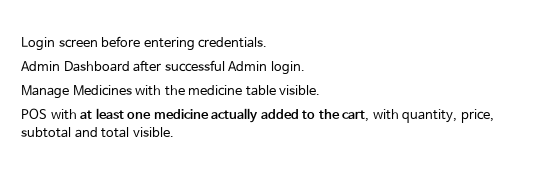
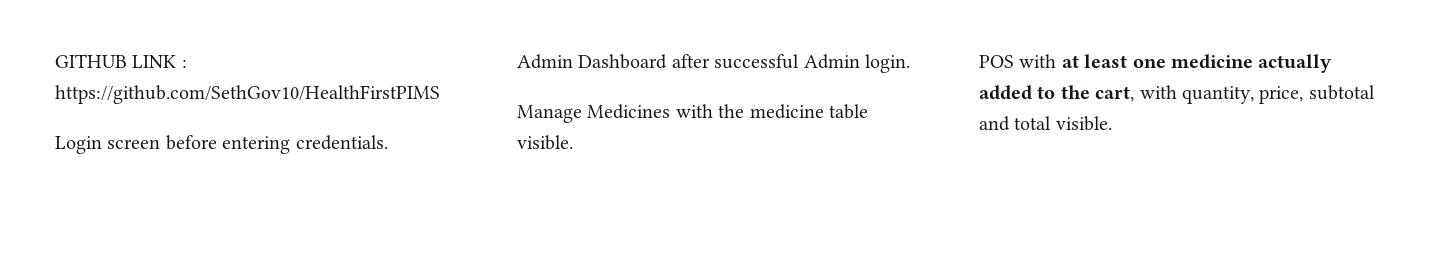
(21, 44) none -> [55,54,187,68] [55,85,440,104] GITHUB LINK : https://github.com/SethGov10/HealthFirstPIMS //

